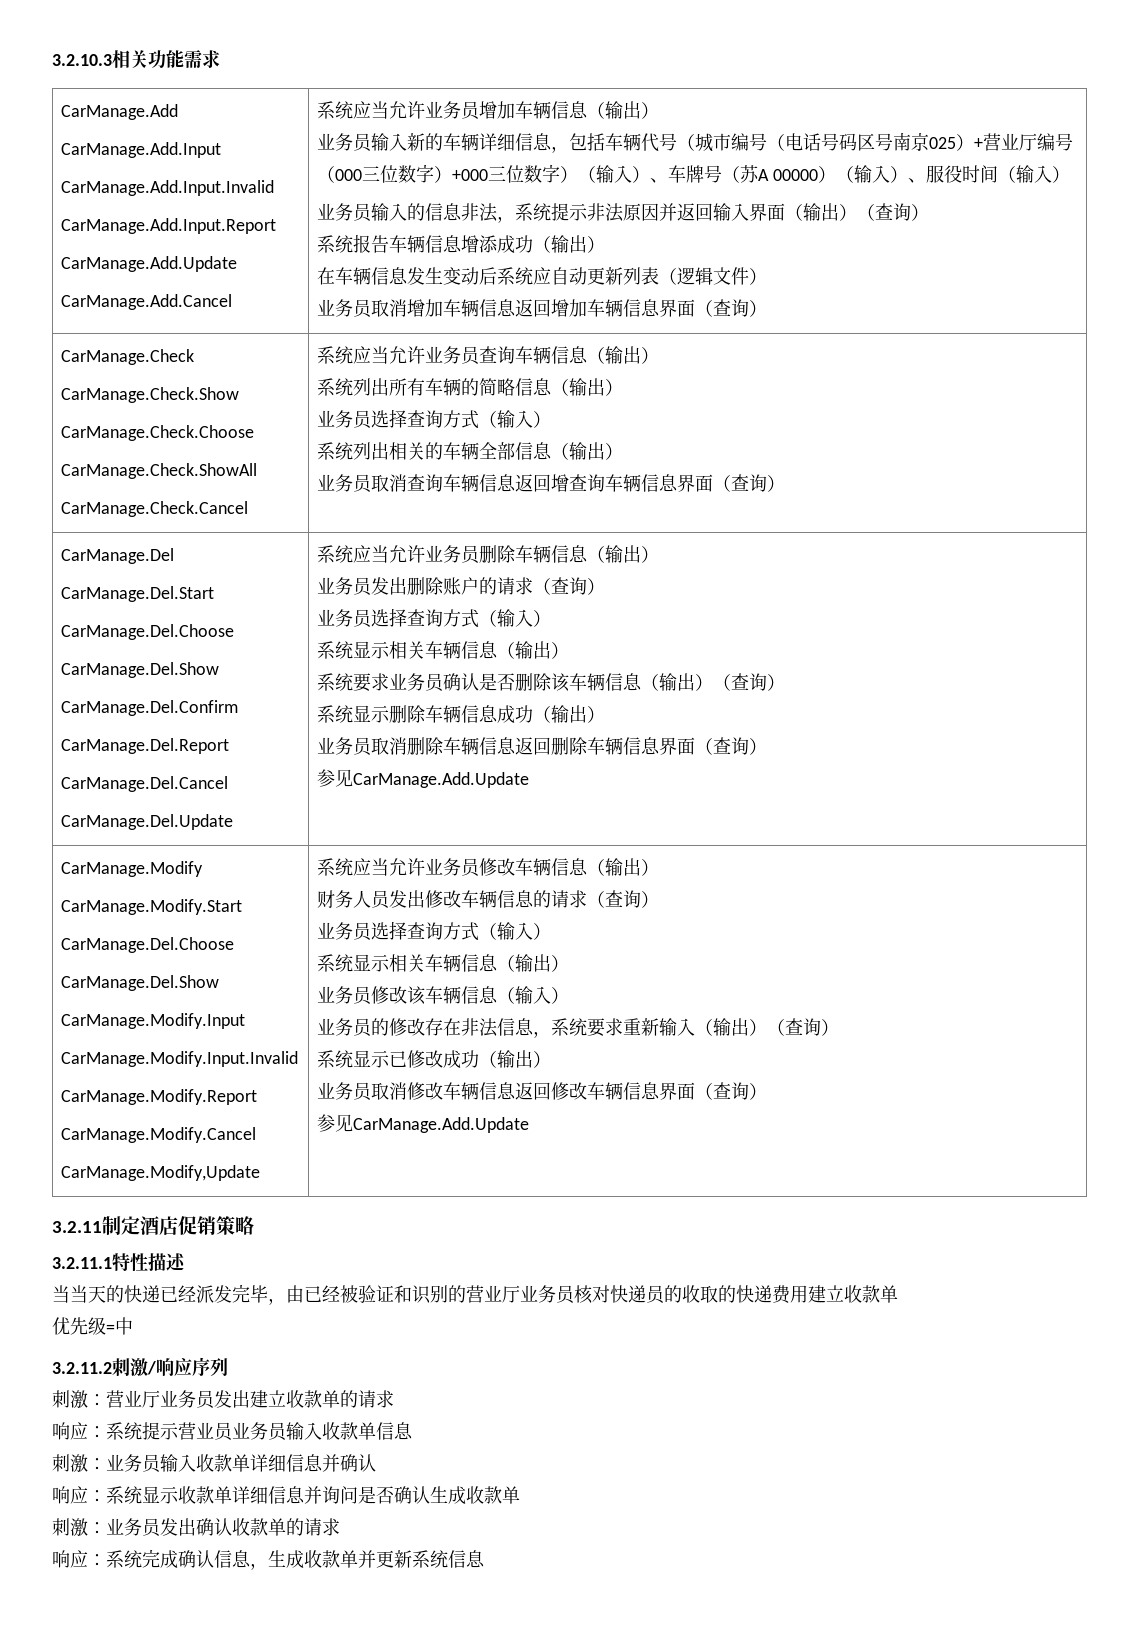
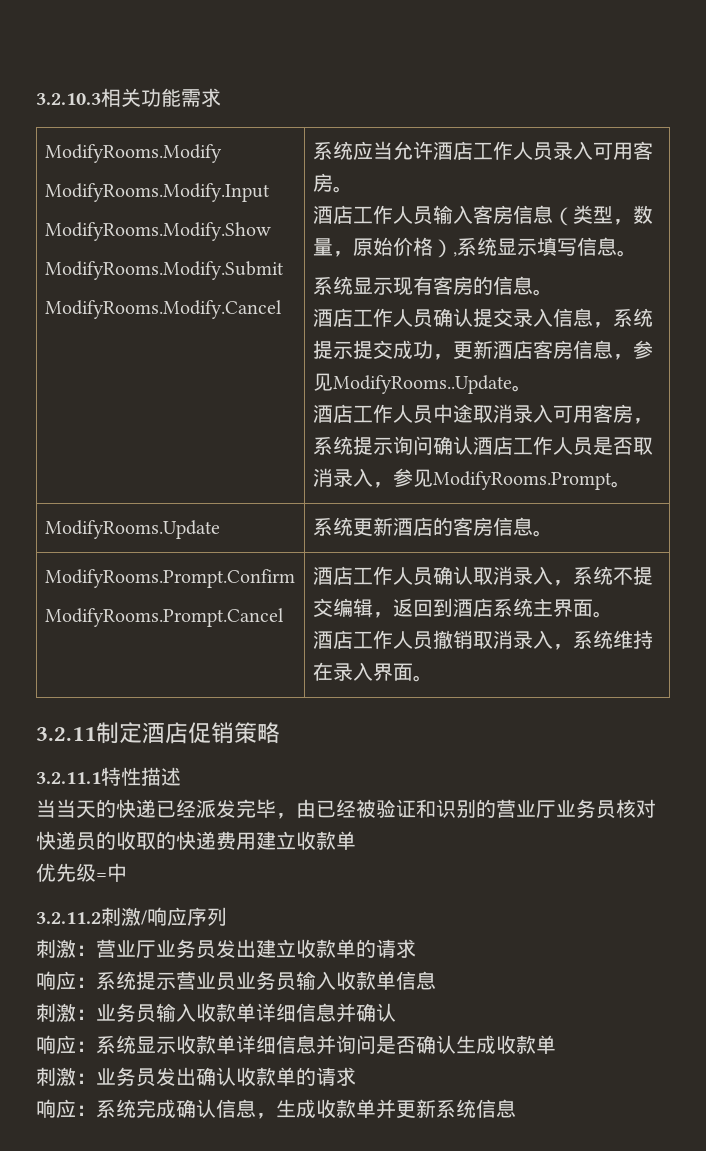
[61,104,179,120] [61,142,222,158] [61,180,275,196] [61,218,277,234] [61,256,238,272] [61,294,233,310] [317,101,660,120] [317,132,1074,153] [317,164,1071,183] [317,203,930,223] [317,234,606,253] [317,267,768,285] [317,299,768,318] [61,349,195,365] [61,387,240,403] [61,425,255,441] [61,463,258,479] [61,501,249,517] [317,346,660,365] [317,378,624,396] [317,409,552,429] [317,442,624,460] [317,474,786,493] [61,548,175,564] [61,586,215,602] [61,624,235,640] [61,662,220,678] [61,700,239,716] [61,738,230,754] [61,776,229,792] [61,814,234,830] [317,545,660,564] [317,577,606,596] [317,608,552,628] [317,641,570,659] [317,673,786,692] [317,705,606,723] [317,737,768,756] [317,769,530,788] [61,861,204,877] [61,899,243,915] [61,937,235,953] [61,975,220,991] [61,1013,246,1029] [61,1051,299,1067] [61,1089,258,1105] [61,1127,257,1143] [61,1165,261,1181] [317,858,660,877] [317,890,660,909] [317,921,552,941] [317,954,570,972] [317,986,570,1005] [317,1018,840,1038] [317,1050,552,1068] [317,1082,768,1101] [317,1114,530,1133] CarManage.Add // CarManage.Add.Input // CarManage.Add.Input.Invalid // CarManage.Add.Input.Report // CarManage.Add.Update // CarManage.Add.Cancel | 系统应当允许业务员增加车辆信息（输出） // 业务员输入新的车辆详细信息，包括车辆代号（城市编号（电话号码区号南京025）+营业厅编号（000三位数字）+000三位数字）（输入）、车牌号（苏A 00000）（输入）、服役时间（输入） // 业务员输入的信息非法，系统提示非法原因并返回输入界面（输出）（查询） // 系统报告车辆信息增添成功（输出） // 在车辆信息发生变动后系统应自动更新列表（逻辑文件） // 业务员取消增加车辆信息返回增加车辆信息界面（查询） // CarManage.Check // CarManage.Check.Show // CarManage.Check.Choose // CarManage.Check.ShowAll // CarManage.Check.Cancel | 系统应当允许业务员查询车辆信息（输出） // 系统列出所有车辆的简略信息（输出） // 业务员选择查询方式（输入） // 系统列出相关的车辆全部信息（输出） // 业务员取消查询车辆信息返回增查询车辆信息界面（查询） // CarManage.Del // CarManage.Del.Start // CarManage.Del.Choose // CarManage.Del.Show // CarManage.Del.Confirm // CarManage.Del.Report // CarManage.Del.Cancel // CarManage.Del.Update | 系统应当允许业务员删除车辆信息（输出） // 业务员发出删除账户的请求（查询） // 业务员选择查询方式（输入） // 系统显示相关车辆信息（输出） // 系统要求业务员确认是否删除该车辆信息（输出）（查询） // 系统显示删除车辆信息成功（输出） // 业务员取消删除车辆信息返回删除车辆信息界面（查询） // 参见CarManage.Add.Update // CarManage.Modify // CarManage.Modify.Start // CarManage.Del.Choose // CarManage.Del.Show // CarManage.Modify.Input // CarManage.Modify.Input.Invalid // CarManage.Modify.Report // CarManage.Modify.Cancel // CarManage.Modify,Update | 系统应当允许业务员修改车辆信息（输出） // 财务人员发出修改车辆信息的请求（查询） // 业务员选择查询方式（输入） // 系统显示相关车辆信息（输出） // 业务员修改该车辆信息（输入） // 业务员的修改存在非法信息，系统要求重新输入（输出）（查询） // 系统显示已修改成功（输出） // 业务员取消修改车辆信息返回修改车辆信息界面（查询） // 参见CarManage.Add.Update -> [44,144,222,163] [44,183,270,202] [44,222,271,241] [44,261,284,280] [44,300,282,319] [312,141,653,161] [312,173,353,193] [312,205,653,226] [312,237,637,258] [312,276,553,296] [312,308,653,328] [312,340,653,360] [312,373,532,394] [312,404,653,424] [312,436,653,456] [312,468,631,490] [44,520,220,539] [312,517,553,537] [44,569,295,588] [44,608,284,627] [312,566,653,586] [312,598,613,618] [312,630,653,650] [312,662,433,682] ModifyRooms.Modify // ModifyRooms.Modify.Input // ModifyRooms.Modify.Show // ModifyRooms.Modify.Submit // ModifyRooms.Modify.Cancel | 系统应当允许酒店工作人员录入可用客房。 // 酒店工作人员输入客房信息（类型，数量，原始价格）,系统显示填写信息。 // 系统显示现有客房的信息。 // 酒店工作人员确认提交录入信息，系统提示提交成功，更新酒店客房信息，参见ModifyRooms..Update。 // 酒店工作人员中途取消录入可用客房，系统提示询问确认酒店工作人员是否取消录入，参见ModifyRooms.Prompt。 // ModifyRooms.Update | 系统更新酒店的客房信息。 // ModifyRooms.Prompt.Confirm // ModifyRooms.Prompt.Cancel | 酒店工作人员确认取消录入，系统不提交编辑，返回到酒店系统主界面。 // 酒店工作人员撤销取消录入，系统维持在录入界面。

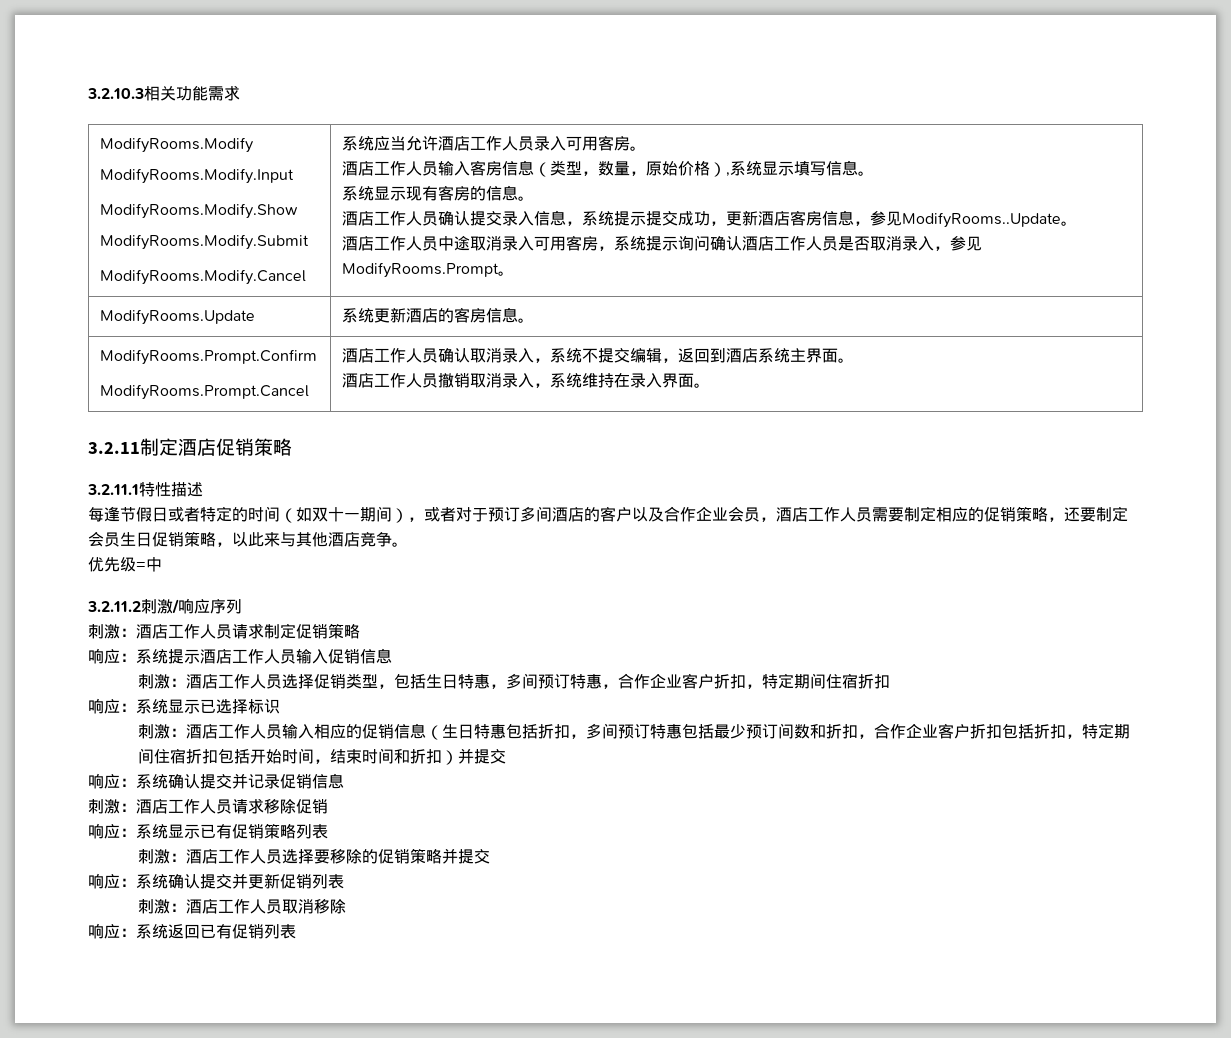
[36,799,656,819] [36,831,356,851] 当当天的快递已经派发完毕，由已经被验证和识别的营业厅业务员核对快递员的收取的快递费用建立收款单 -> [88,506,1128,523] [88,531,408,547] 每逢节假日或者特定的时间（如双十一期间），或者对于预订多间酒店的客户以及合作企业会员，酒店工作人员需要制定相应的促销策略，还要制定会员生日促销策略，以此来与其他酒店竞争。
[96,939,416,959] [36,971,436,991] [36,1003,396,1023] [36,1035,556,1055] [36,1067,356,1087] [36,1099,516,1119] 营业厅业务员发出建立收款单的请求 // 响应：系统提示营业员业务员输入收款单信息 // 刺激：业务员输入收款单详细信息并确认 // 响应：系统显示收款单详细信息并询问是否确认生成收款单 // 刺激：业务员发出确认收款单的请求 // 响应：系统完成确认信息，生成收款单并更新系统信息 -> [136,623,360,639] [88,648,392,664] [138,673,891,689] [88,698,280,714] [138,723,1131,740] [138,748,507,765] [88,773,344,789] [88,798,328,814] [88,823,328,839] [138,848,491,864] [88,873,344,889] [138,899,347,914] [88,923,296,939] 酒店工作人员请求制定促销策略 // 响应：系统提示酒店工作人员输入促销信息 // 刺激：酒店工作人员选择促销类型，包括生日特惠，多间预订特惠，合作企业客户折扣，特定期间住宿折扣 // 响应：系统显示已选择标识 // 刺激：酒店工作人员输入相应的促销信息（生日特惠包括折扣，多间预订特惠包括最少预订间数和折扣，合作企业客户折扣包括折扣，特定期间住宿折扣包括开始时间，结束时间和折扣）并提交 // 响应：系统确认提交并记录促销信息 // 刺激：酒店工作人员请求移除促销 // 响应：系统显示已有促销策略列表 // 刺激：酒店工作人员选择要移除的促销策略并提交 // 响应：系统确认提交并更新促销列表 // 刺激：酒店工作人员取消移除 // 响应：系统返回已有促销列表

